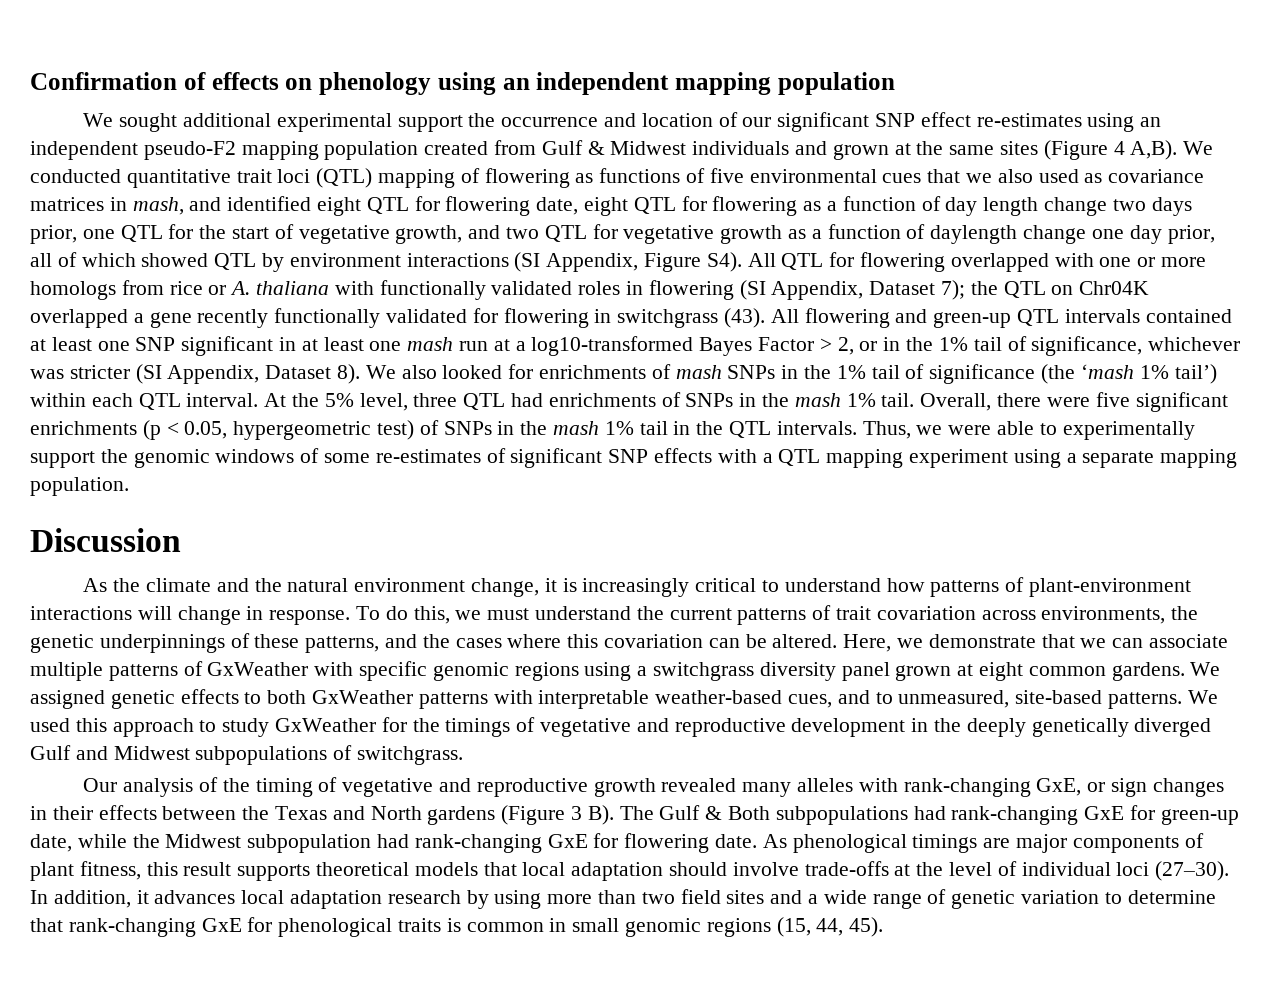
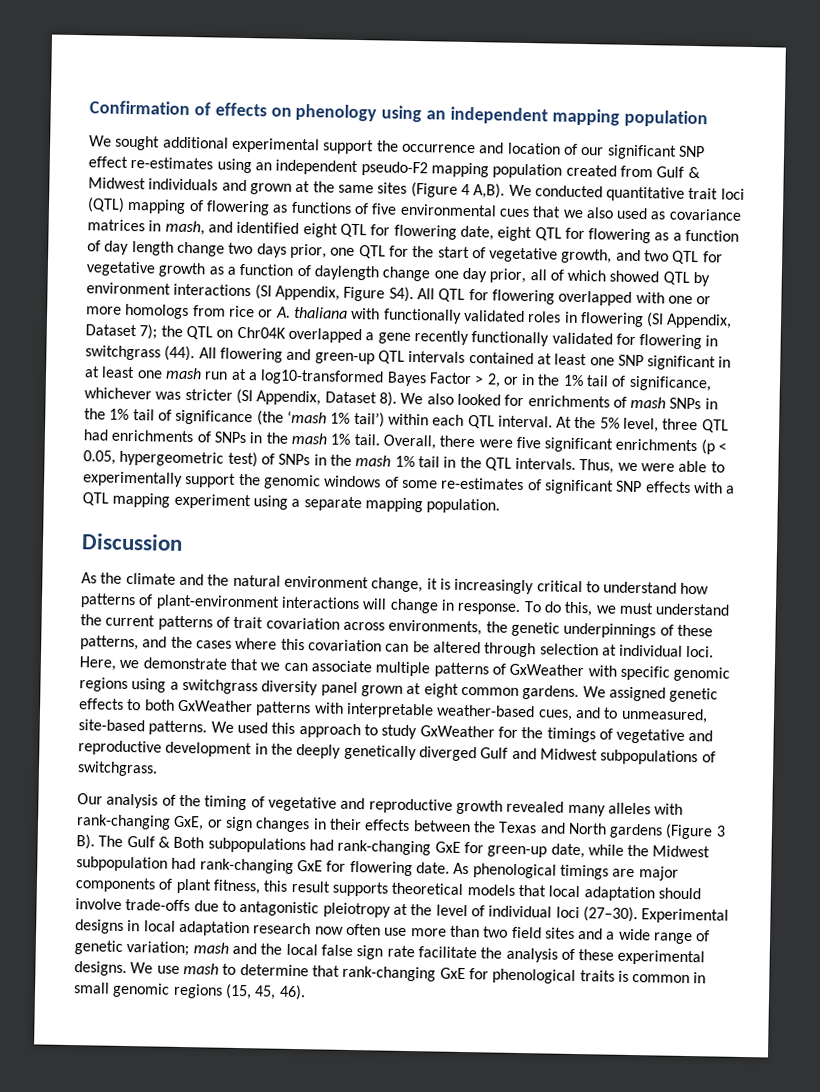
[724,308,766,328] (43). -> [164,345,196,362] (44).
[772,634,838,648] altered. -> [432,641,715,658] altered through selection at individual loci.
(889, 868) none -> [193,900,391,918] due to antagonistic pleiotropy
[30,890,542,909] In addition, it advances local adaptation research by using -> [641,908,730,924] [75,919,408,937] Experimental designs in local adaptation research now often use
[1021,890,1100,904] variation -> [126,941,706,966] [74,961,219,977] variation; mash and the local false sign rate facilitate the analysis of these experimental designs. We use mash
[816,917,884,937] 44, 45). -> [254,984,306,1001] 45, 46).

